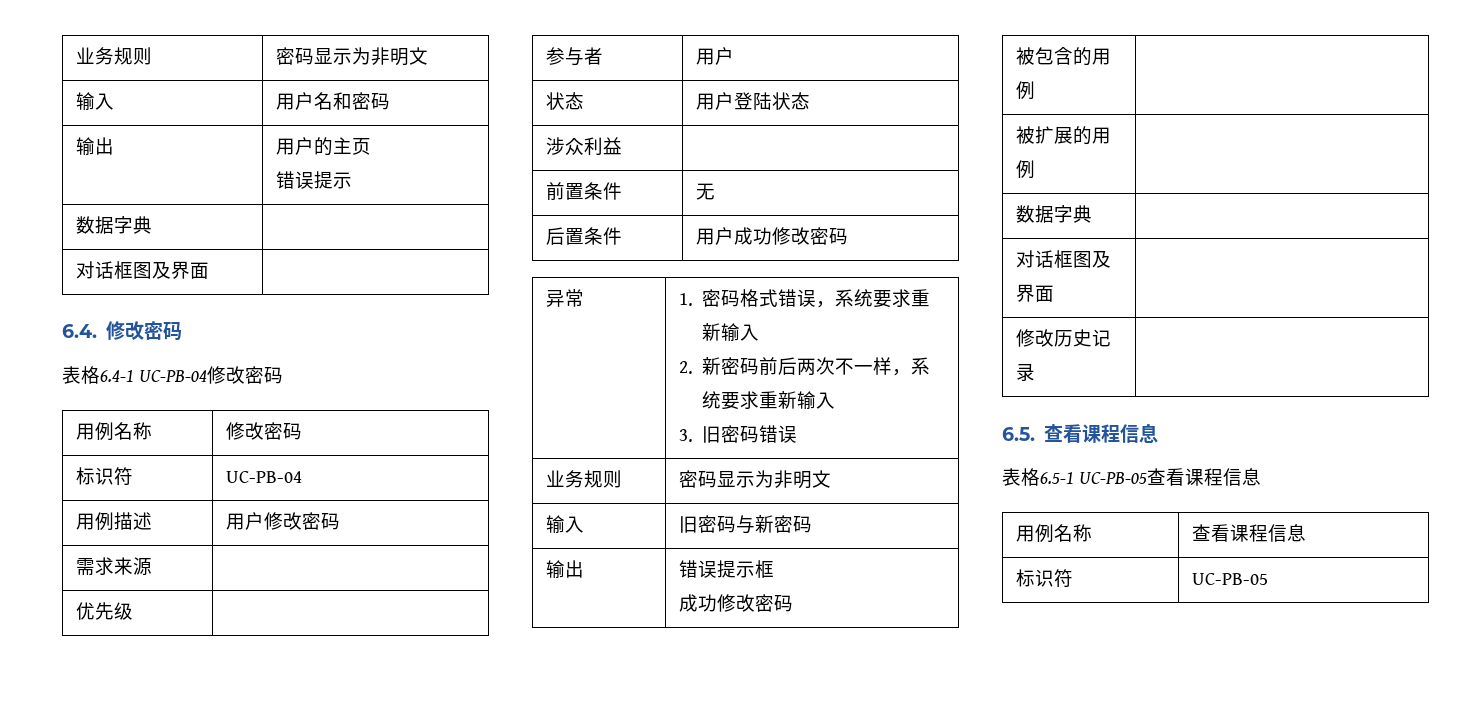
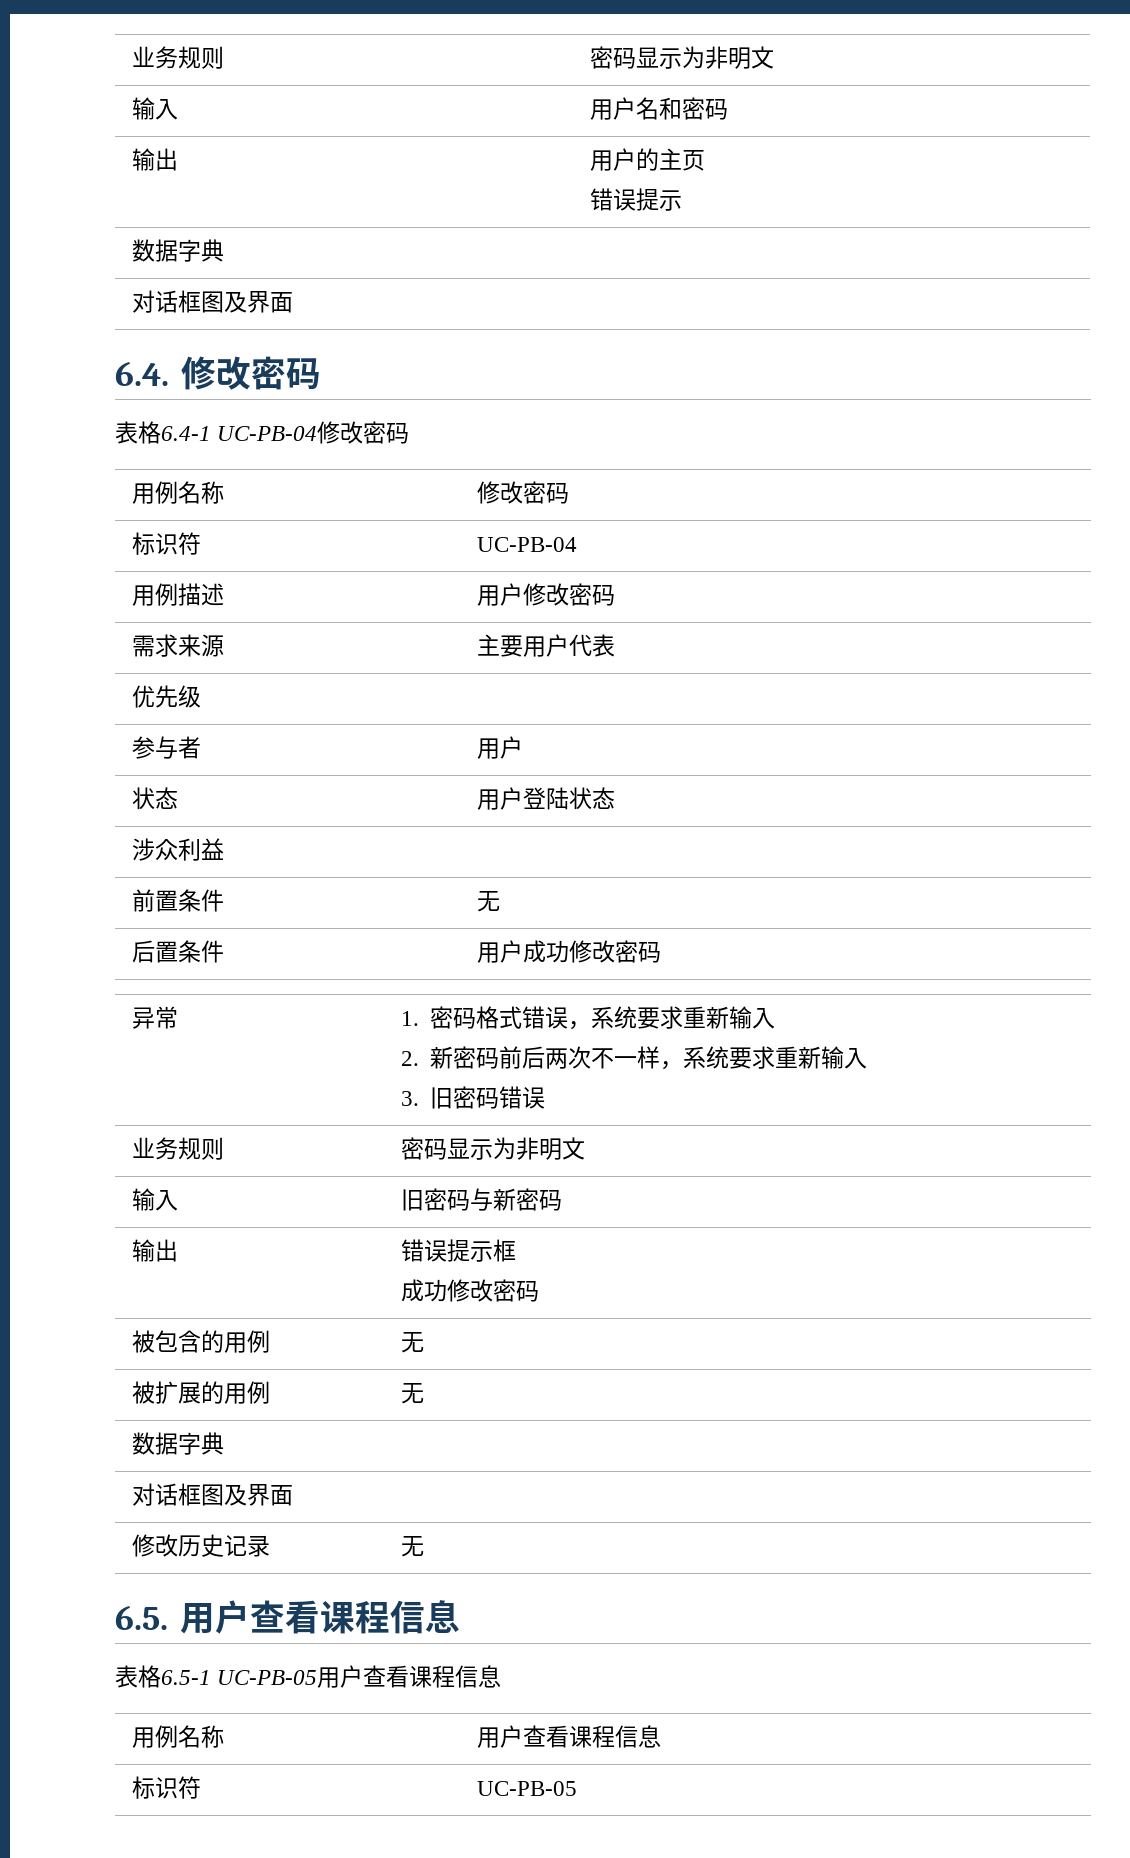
(152, 566) none -> [476,634,615,657] 主要用户代表
(1035, 90) none -> [400,1332,424,1353] 无
(1035, 169) none -> [400,1383,424,1404] 无
(1035, 372) none -> [400,1536,424,1557] 无
(1035, 434) none -> [179,1600,250,1634] 用户
(1147, 478) none -> [317,1665,364,1688] 用户
(1092, 533) none -> [476,1725,523,1748] 用户

